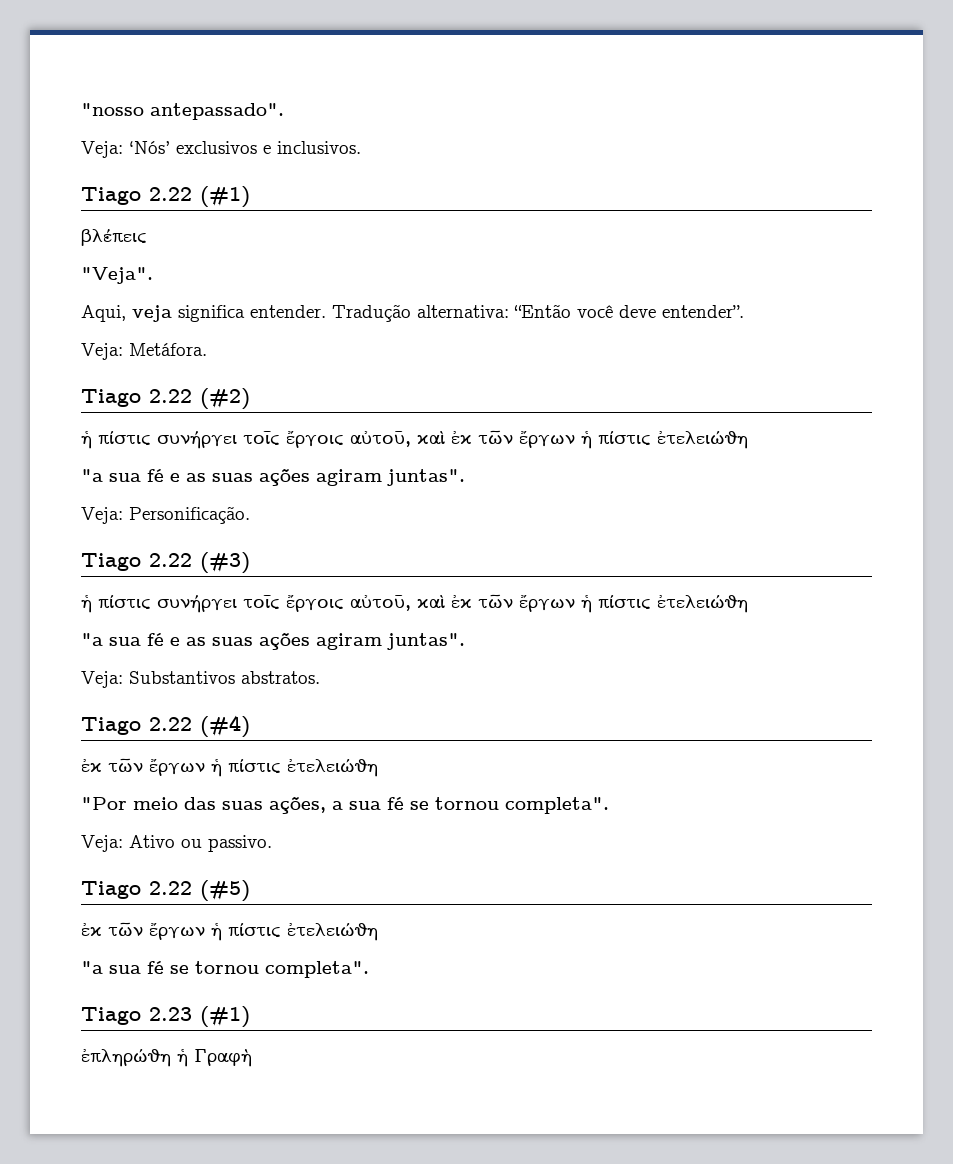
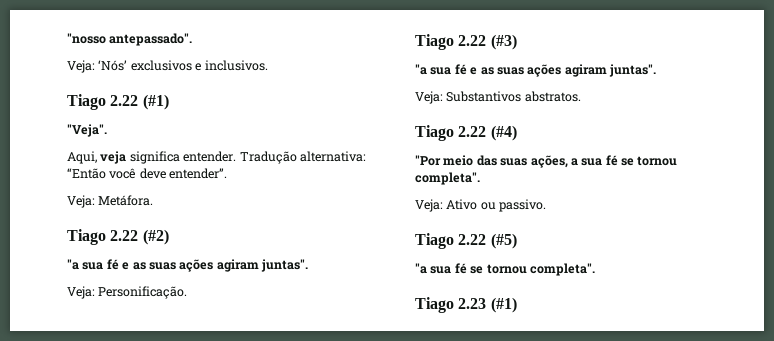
[81,229,147,246] // βλέπεις -> (169, 102) none
[81,430,748,449] // ἡ πίστις συνήργει τοῖς ἔργοις αὐτοῦ, καὶ ἐκ τῶν ἔργων ἡ πίστις ἐτελειώθη -> (169, 237) none
[81,594,748,613] // ἡ πίστις συνήργει τοῖς ἔργοις αὐτοῦ, καὶ ἐκ τῶν ἔργων ἡ πίστις ἐτελειώθη -> (517, 42) none
[81,758,378,777] // ἐκ τῶν ἔργων ἡ πίστις ἐτελειώθη -> (517, 133) none
[81,922,378,941] // ἐκ τῶν ἔργων ἡ πίστις ἐτελειώθη -> (517, 241) none
[81,1049,252,1067] // ἐπληρώθη ἡ Γραφὴ -> (517, 305) none

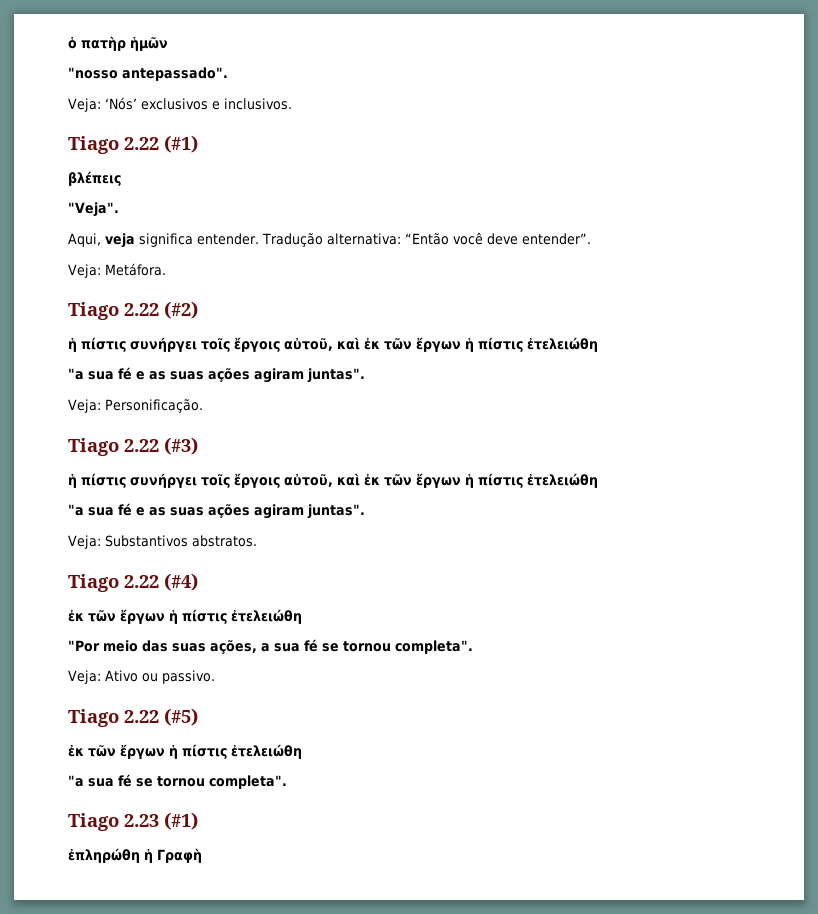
(67, 38) none -> [68,36,168,51] ὁ πατὴρ ἡμῶν //
(169, 102) none -> [68,171,121,186] // βλέπεις
(169, 237) none -> [68,337,598,352] // ἡ πίστις συνήργει τοῖς ἔργοις αὐτοῦ, καὶ ἐκ τῶν ἔργων ἡ πίστις ἐτελειώθη
(517, 42) none -> [68,473,598,488] // ἡ πίστις συνήργει τοῖς ἔργοις αὐτοῦ, καὶ ἐκ τῶν ἔργων ἡ πίστις ἐτελειώθη
(517, 133) none -> [68,609,302,624] // ἐκ τῶν ἔργων ἡ πίστις ἐτελειώθη
(517, 241) none -> [68,744,302,759] // ἐκ τῶν ἔργων ἡ πίστις ἐτελειώθη
(517, 305) none -> [68,848,202,863] // ἐπληρώθη ἡ Γραφὴ

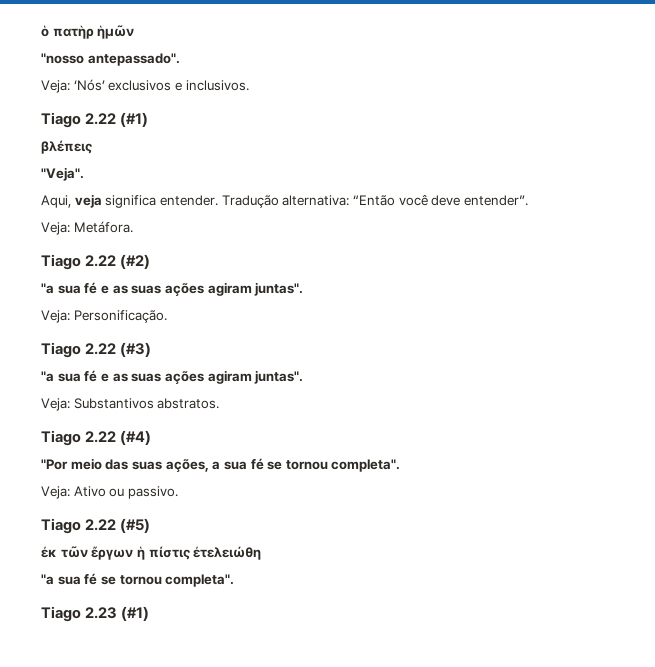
[68,337,598,352] // ἡ πίστις συνήργει τοῖς ἔργοις αὐτοῦ, καὶ ἐκ τῶν ἔργων ἡ πίστις ἐτελειώθη -> (151, 261) none
[68,473,598,488] // ἡ πίστις συνήργει τοῖς ἔργοις αὐτοῦ, καὶ ἐκ τῶν ἔργων ἡ πίστις ἐτελειώθη -> (152, 349) none
[68,609,302,624] // ἐκ τῶν ἔργων ἡ πίστις ἐτελειώθη -> (152, 437) none
[68,848,202,863] // ἐπληρώθη ἡ Γραφὴ -> (150, 613) none

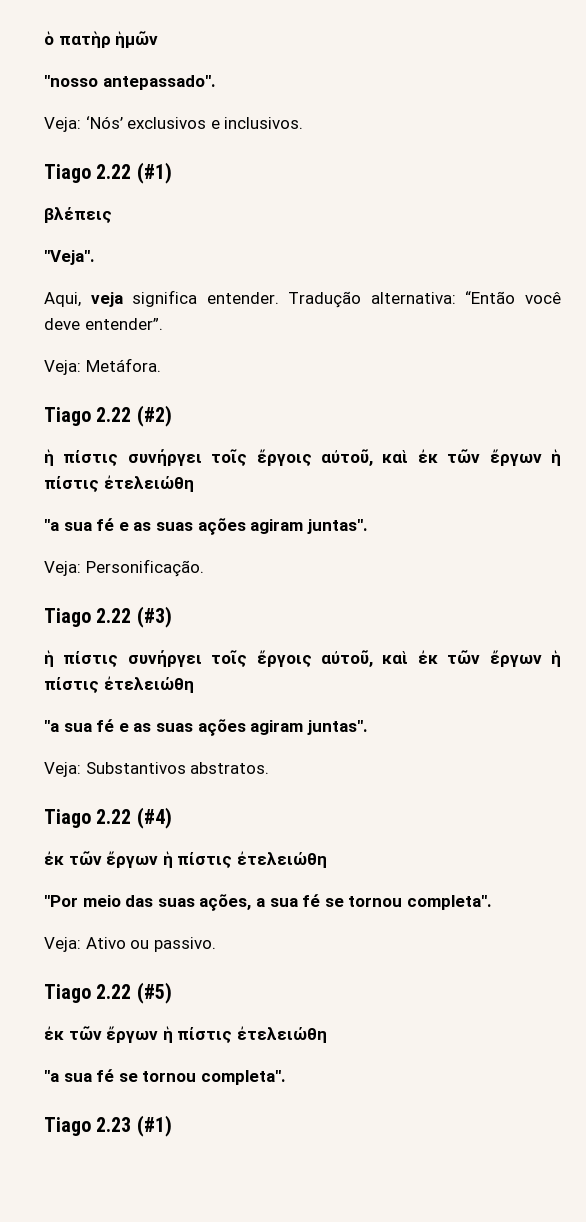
(151, 261) none -> [44,449,561,467] [44,475,194,493] // ἡ πίστις συνήργει τοῖς ἔργοις αὐτοῦ, καὶ ἐκ τῶν ἔργων ἡ πίστις ἐτελειώθη
(152, 349) none -> [44,650,561,668] [44,676,194,694] // ἡ πίστις συνήργει τοῖς ἔργοις αὐτοῦ, καὶ ἐκ τῶν ἔργων ἡ πίστις ἐτελειώθη
(152, 437) none -> [44,851,327,869] // ἐκ τῶν ἔργων ἡ πίστις ἐτελειώθη

